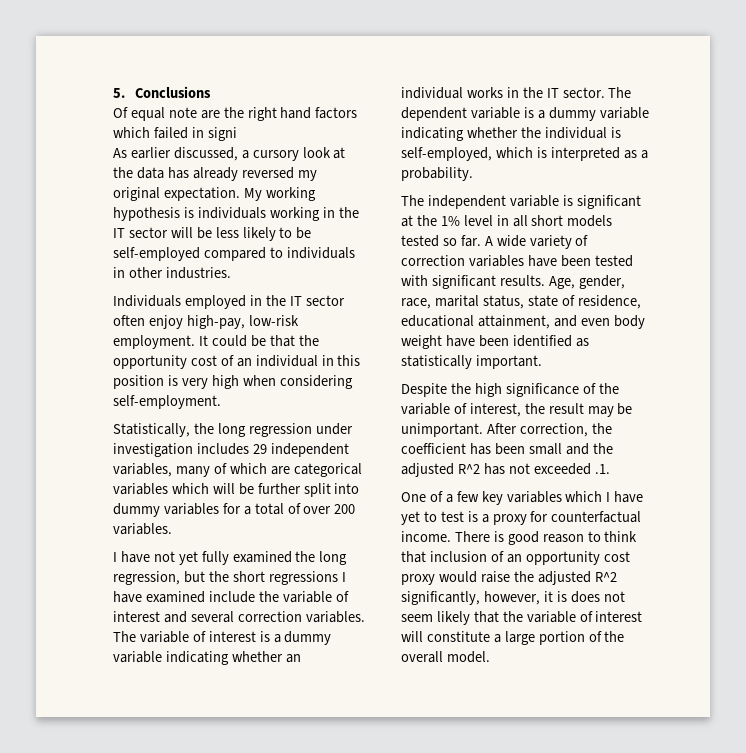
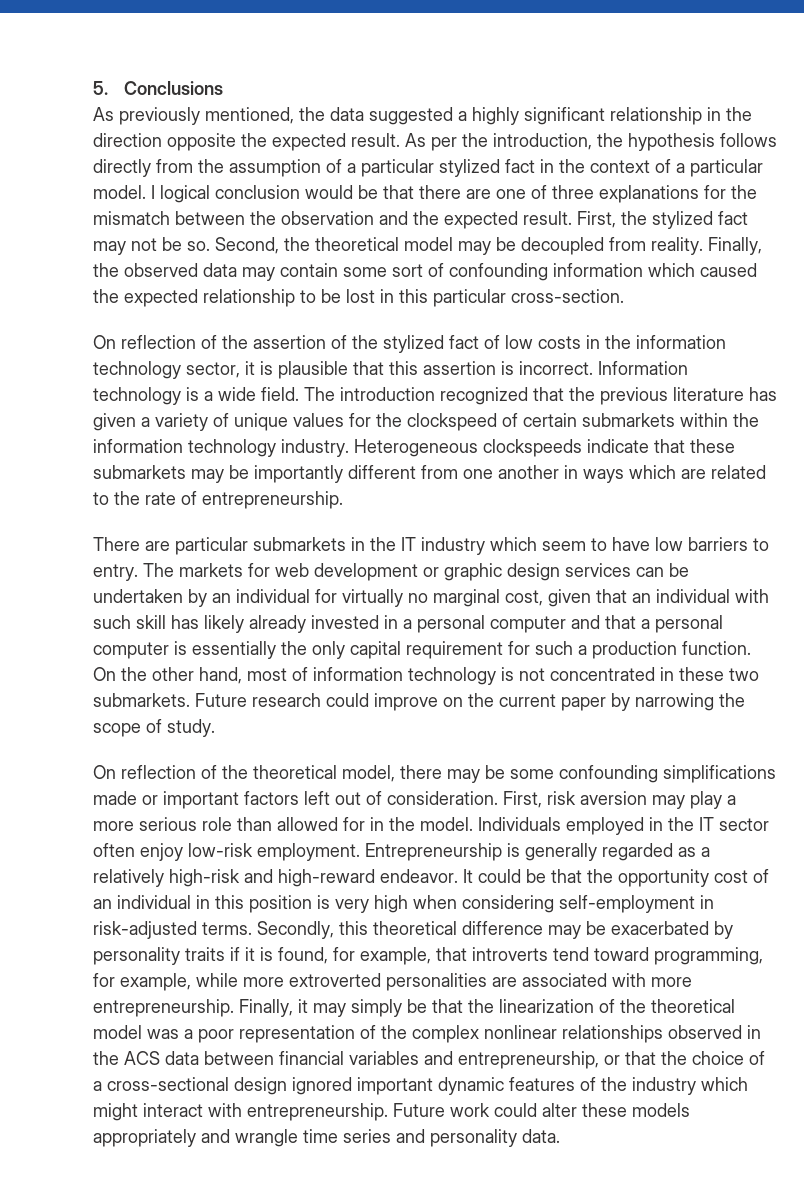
[113,107,358,121] [113,127,237,141] [113,147,346,161] [113,167,317,181] [113,187,316,201] [113,207,359,221] [113,227,312,241] [113,247,355,261] [113,267,231,279] Of equal note are the right hand factors which failed in signi // As earlier discussed, a cursory look at the data has already reversed my original expectation. My working hypothesis is individuals working in the IT sector will be less likely to be self-employed compared to individuals in other industries. // -> [93,107,752,125] [93,133,777,151] [93,159,763,177] [93,185,757,203] [93,211,748,229] [93,237,762,255] [93,263,757,281] [93,289,624,307] [93,335,726,353] [93,361,688,379] [93,387,777,405] [93,413,759,431] [93,439,735,457] [93,465,766,483] [93,491,343,509] [93,537,769,555] [93,563,689,581] [93,589,769,607] [93,615,723,633] [93,641,751,659] [93,667,759,685] [93,693,745,711] [93,719,215,737] [93,765,776,783] [93,791,736,809] [93,817,473,831] As previously mentioned, the data suggested a highly significant relationship in the direction opposite the expected result. As per the introduction, the hypothesis follows directly from the assumption of a particular stylized fact in the context of a particular model. I logical conclusion would be that there are one of three explanations for the mismatch between the observation and the expected result. First, the stylized fact may not be so. Second, the theoretical model may be decoupled from reality. Finally, the observed data may contain some sort of confounding information which caused the expected relationship to be lost in this particular cross-section. // On reflection of the assertion of the stylized fact of low costs in the information technology sector, it is plausible that this assertion is incorrect. Information technology is a wide field. The introduction recognized that the previous literature has given a variety of unique values for the clockspeed of certain submarkets within the information technology industry. Heterogeneous clockspeeds indicate that these submarkets may be importantly different from one another in ways which are related to the rate of entrepreneurship. // There are particular submarkets in the IT industry which seem to have low barriers to entry. The markets for web development or graphic design services can be undertaken by an individual for virtually no marginal cost, given that an individual with such skill has likely already invested in a personal computer and that a personal computer is essentially the only capital requirement for such a production function. On the other hand, most of information technology is not concentrated in these two submarkets. Future research could improve on the current paper by narrowing the scope of study. // On reflection of the theoretical model, there may be some confounding simplifications made or important factors left out of consideration. First, risk aversion may play a more serious role than allowed for in the model.
[186,315,245,329] high-pay, -> (183, 852) none
(195, 342) none -> [365,843,710,861] [93,869,458,887] Entrepreneurship is generally regarded as a relatively high-risk and high-reward endeavor.
[113,395,221,409] [113,423,353,437] [113,443,349,457] [113,463,362,477] [113,483,360,497] [113,503,356,517] [113,523,172,535] [113,551,348,565] [113,571,346,585] [113,591,349,603] [113,611,365,623] [113,631,332,645] [113,651,301,665] [401,87,632,99] [401,107,649,121] [401,127,621,141] [401,147,648,161] [401,167,473,181] [401,195,641,209] [401,215,613,227] [401,235,589,249] [401,255,633,267] [401,275,625,289] [401,295,641,309] [401,315,645,329] [401,335,589,349] [401,355,542,369] [401,383,619,397] [401,403,633,417] [401,423,612,437] [401,443,613,455] [401,463,610,477] [401,491,644,505] [401,511,642,525] [401,531,638,545] [401,551,630,565] [401,571,617,585] [401,591,625,605] [401,611,643,625] [401,631,625,645] [401,651,490,663] self-employment. // Statistically, the long regression under investigation includes 29 independent variables, many of which are categorical variables which will be further split into dummy variables for a total of over 200 variables. // I have not yet fully examined the long regression, but the short regressions I have examined include the variable of interest and several correction variables. The variable of interest is a dummy variable indicating whether an individual works in the IT sector. The dependent variable is a dummy variable indicating whether the individual is self-employed, which is interpreted as a probability. // The independent variable is significant at the 1% level in all short models tested so far. A wide variety of correction variables have been tested with significant results. Age, gender, race, marital status, state of residence, educational attainment, and even body weight have been identified as statistically important. // Despite the high significance of the variable of interest, the result may be unimportant. After correction, the coefficient has been small and the adjusted R^2 has not exceeded .1. // One of a few key variables which I have yet to test is a proxy for counterfactual income. There is good reason to think that inclusion of an opportunity cost proxy would raise the adjusted R^2 significantly, however, it is does not seem likely that the variable of interest will constitute a large portion of the overall model. -> [559,895,714,913] [93,921,733,939] [93,947,763,965] [93,973,692,991] [93,999,735,1017] [93,1025,761,1043] [93,1051,765,1069] [93,1077,748,1095] [93,1103,690,1121] [93,1129,560,1147] self-employment in risk-adjusted terms. Secondly, this theoretical difference may be exacerbated by personality traits if it is found, for example, that introverts tend toward programming, for example, while more extroverted personalities are associated with more entrepreneurship. Finally, it may simply be that the linearization of the theoretical model was a poor representation of the complex nonlinear relationships observed in the ACS data between financial variables and entrepreneurship, or that the choice of a cross-sectional design ignored important dynamic features of the industry which might interact with entrepreneurship. Future work could alter these models appropriately and wrangle time series and personality data.

